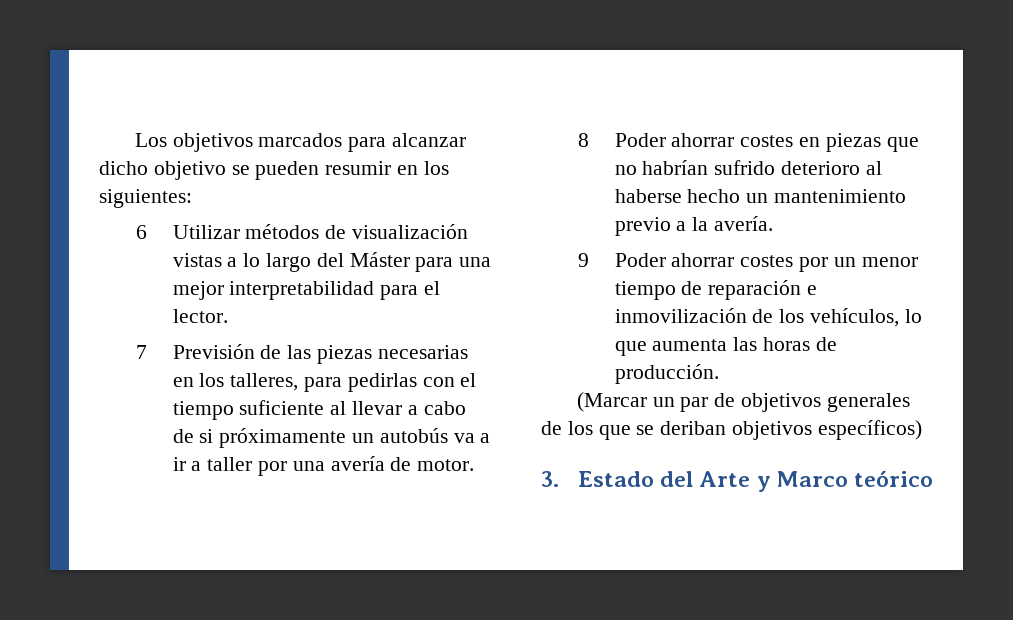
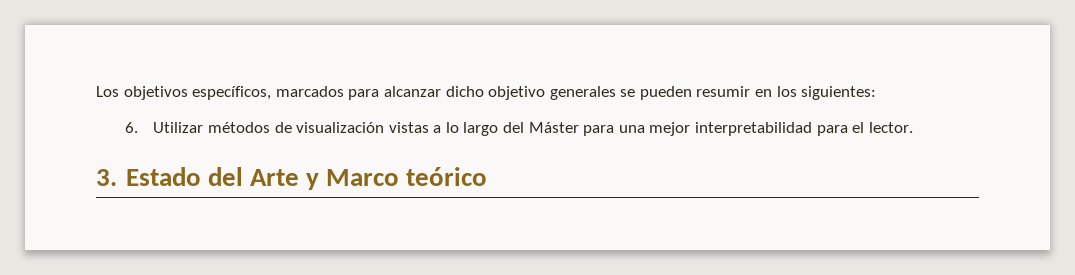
(253, 142) none -> [192,86,272,100] específicos,
(226, 170) none -> [549,86,616,100] generales
[135,225,147,239] 6 -> [124,122,138,133] 6.
[135,344,468,364] [172,373,477,392] [172,400,466,420] [172,428,491,448] [172,456,475,476] [577,133,919,152] [614,160,882,175] [614,189,906,203] [614,216,773,236] [577,253,918,272] [614,280,817,300] [614,308,922,327] [614,337,837,356] [614,364,719,384] [576,392,910,412] [541,420,922,440] // 7 Previsión de las piezas necesarias en los talleres, para pedirlas con el tiempo suficiente al llevar a cabo de si próximamente un autobús va a ir a taller por una avería de motor. // 8 Poder ahorrar costes en piezas que no habrían sufrido deterioro al haberse hecho un mantenimiento previo a la avería. // 9 Poder ahorrar costes por un menor tiempo de reparación e inmovilización de los vehículos, lo que aumenta las horas de producción. // (Marcar un par de objetivos generales de los que se deriban objetivos específicos) -> (913, 127) none

